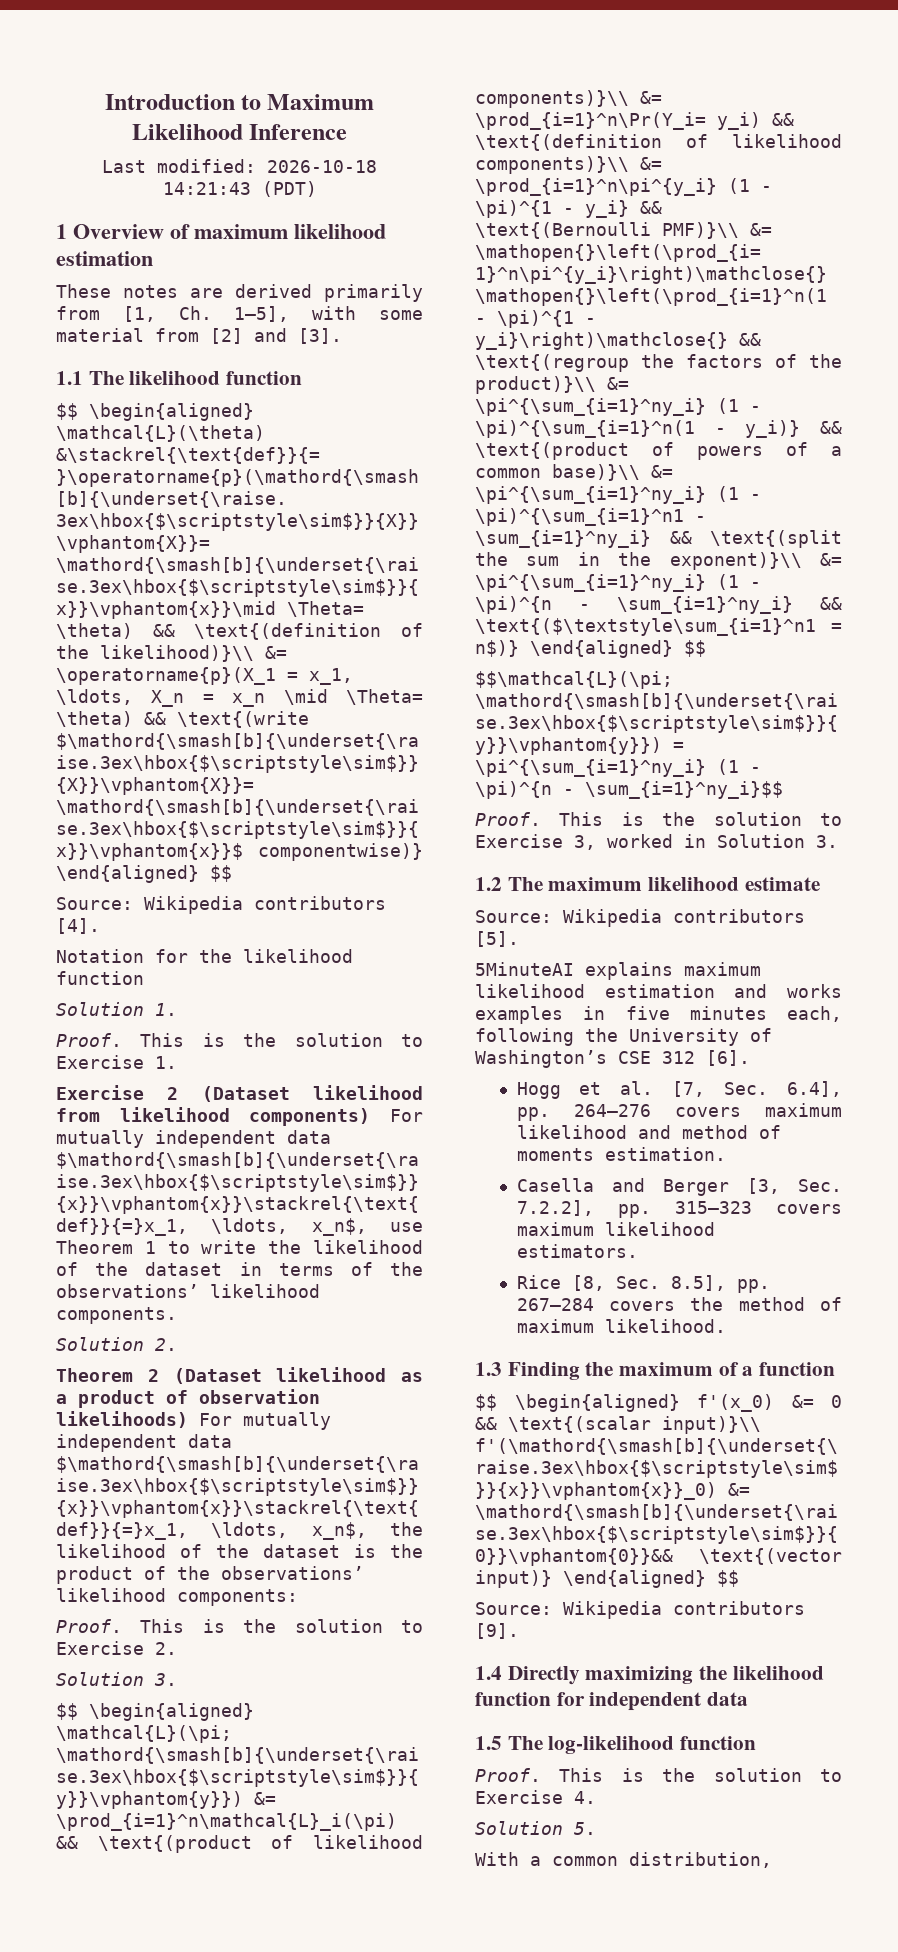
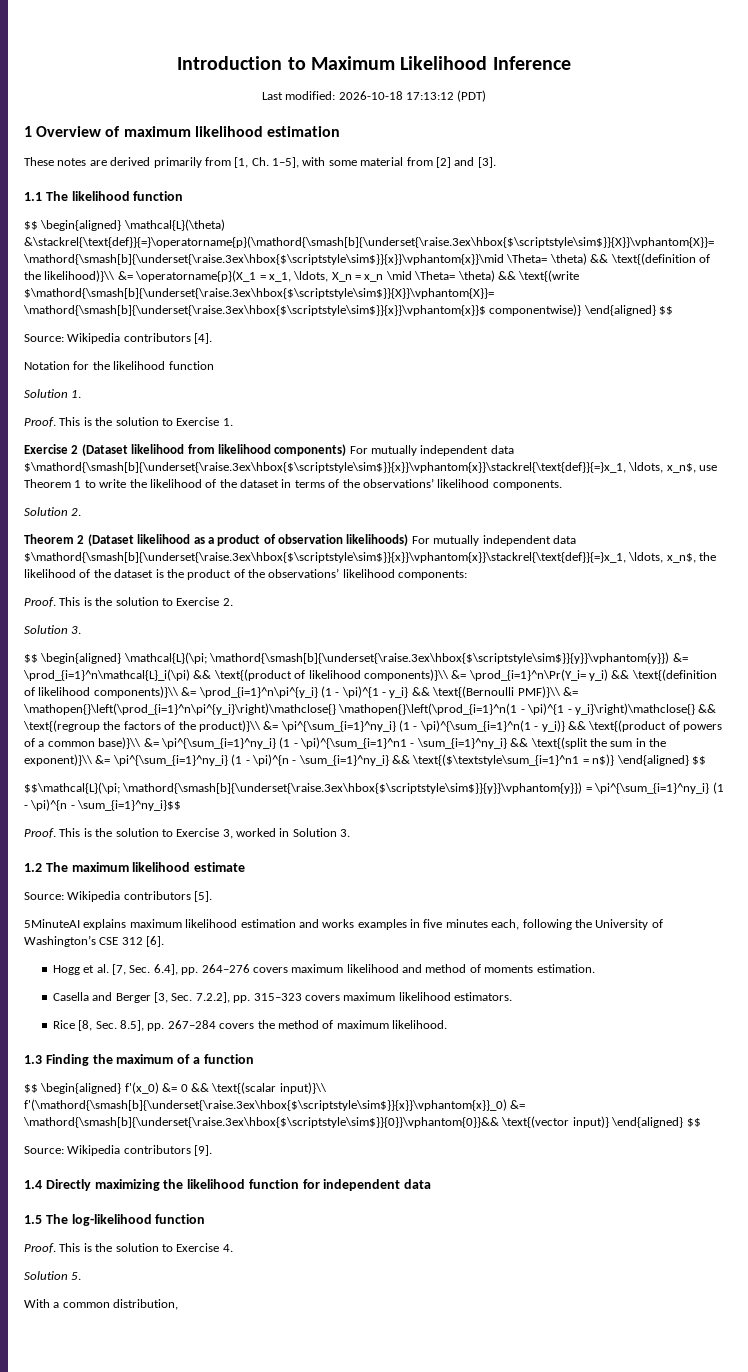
[162,182,251,195] 14:21:43 -> [405,92,454,100] 17:13:12

